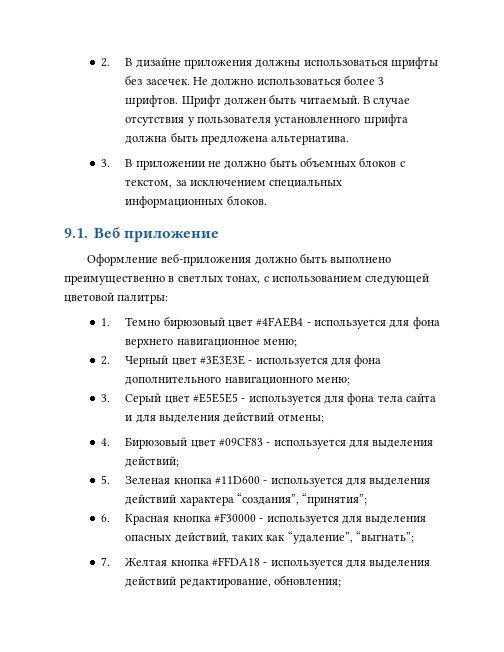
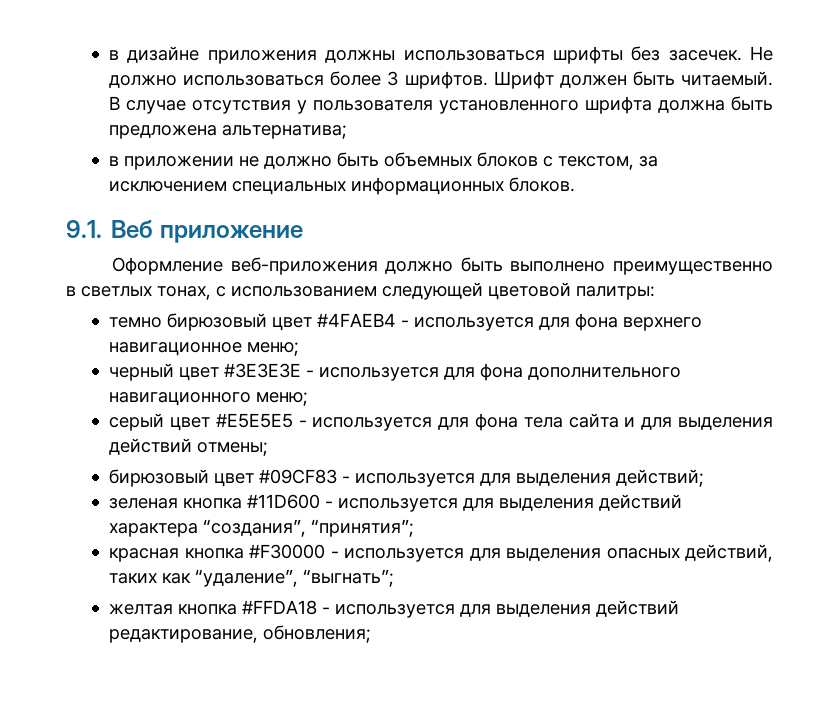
[101,58,133,67] 2. В -> [109,50,120,60] в
[271,135,350,145] [101,159,133,167] альтернатива. // 3. В -> [222,125,348,139] [109,156,120,166] альтернатива; // в
[101,317,161,326] 1. Темно -> [109,317,163,328] темно
[101,355,169,367] 2. Черный -> [109,363,175,381] черный
[101,393,162,405] 3. Серый -> [109,413,165,431] серый
[101,437,188,449] 4. Бирюзовый -> [109,469,210,487] бирюзовый
[101,475,171,484] 5. Зеленая -> [109,498,179,509] зеленая
[101,514,170,525] 6. Красная -> [109,548,180,562] красная
[101,557,168,566] 7. Желтая -> [109,604,174,615] желтая

